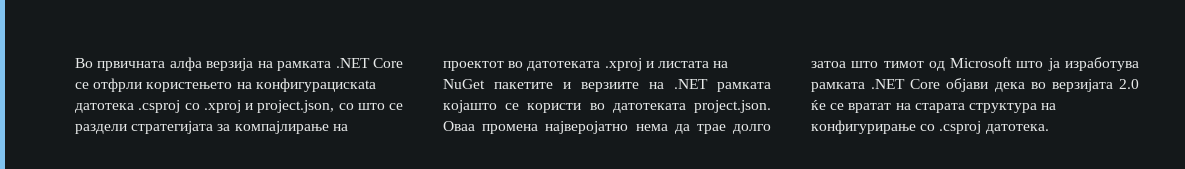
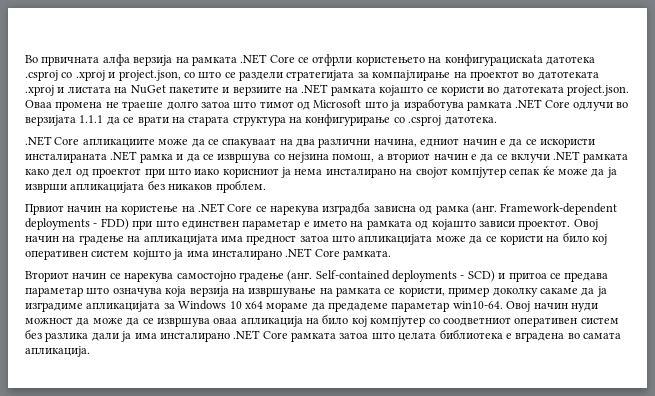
[545,121,726,134] најверојатно нема да трае -> [105,101,164,111] не траеше
[946,78,1139,92] [811,100,892,113] објави дека во верзијата 2.0 ќе се вратат -> [573,102,629,111] [25,115,169,126] одлучи во верзијата 1.1.1 да се врати
(1049, 129) none -> [25,136,595,148] [25,151,628,163] [25,166,617,178] [25,180,266,193] [25,202,618,215] [25,218,598,230] [25,232,607,245] [25,248,391,260] [25,270,609,282] [25,286,607,297] [25,300,598,312] [25,314,619,327] [25,329,621,342] [25,346,90,357] // .NET Core апликациите може да се спакуваат на два различни начина, едниот начин е да се искористи инсталираната .NET рамка и да се извршува со нејзина помош, а вториот начин е да се вклучи .NET рамката како дел од проектот при што иако корисниот ја нема инсталирано на својот компјутер сепак ќе може да ја изврши апликацијата без никаков проблем. // Првиот начин на користење на .NET Core се нарекува изградба зависна од рамка (анг. Framework-dependent deployments - FDD) при што единствен параметар е името на рамката од којашто зависи проектот. Овој начин на градење на апликацијата има предност затоа што апликацијата може да се користи на било кој оперативен систем којшто ја има инсталирано .NET Core рамката. // Вториот начин се нарекува самостојно градење (анг. Self-contained deployments - SCD) и притоа се предава параметар што означува која верзија на извршување на рамката се користи, пример доколку сакаме да ја изградиме апликацијата за Windows 10 x64 мораме да предадеме параметар win10-64. Овој начин нуди можност да може да се извршува оваа апликација на било кој компјутер со соодветниот оперативен систем без разлика дали ја има инсталирано .NET Core рамката затоа што целата библиотека е вградена во самата апликација.

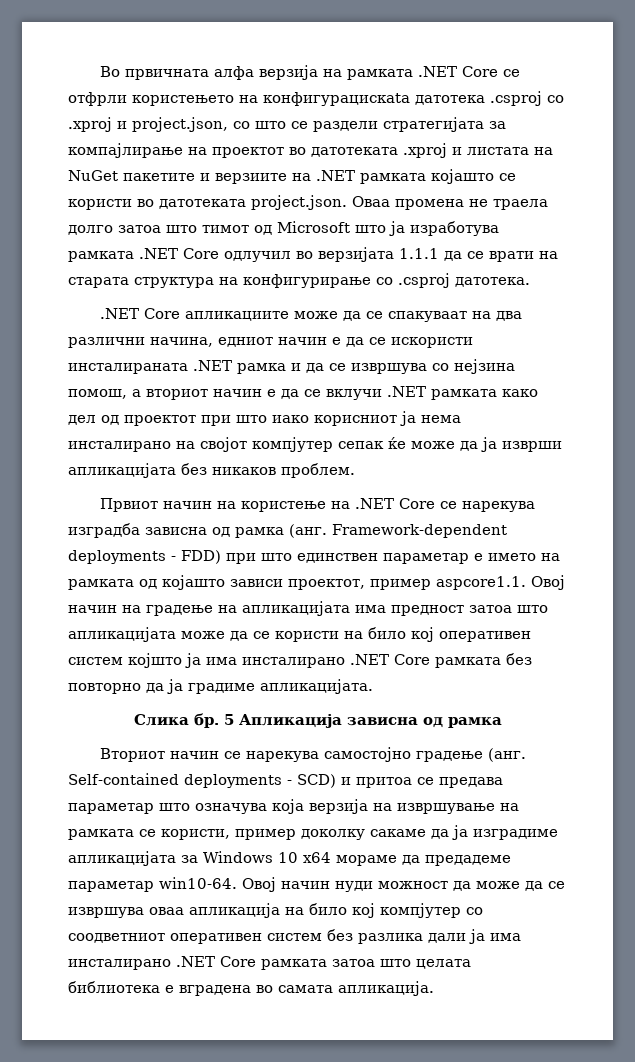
[122,101,164,111] траеше -> [493,199,548,210] траела
[573,102,613,111] одлучи -> [224,251,291,262] одлучил
[518,220,571,230] проектот. -> [288,576,526,590] проектот, пример aspcore1.1.
[343,250,391,260] рамката. -> [435,653,532,668] [68,679,373,694] [133,713,502,728] рамката без повторно да ја градиме апликацијата. // Слика бр. 5 Апликација зависна од рамка

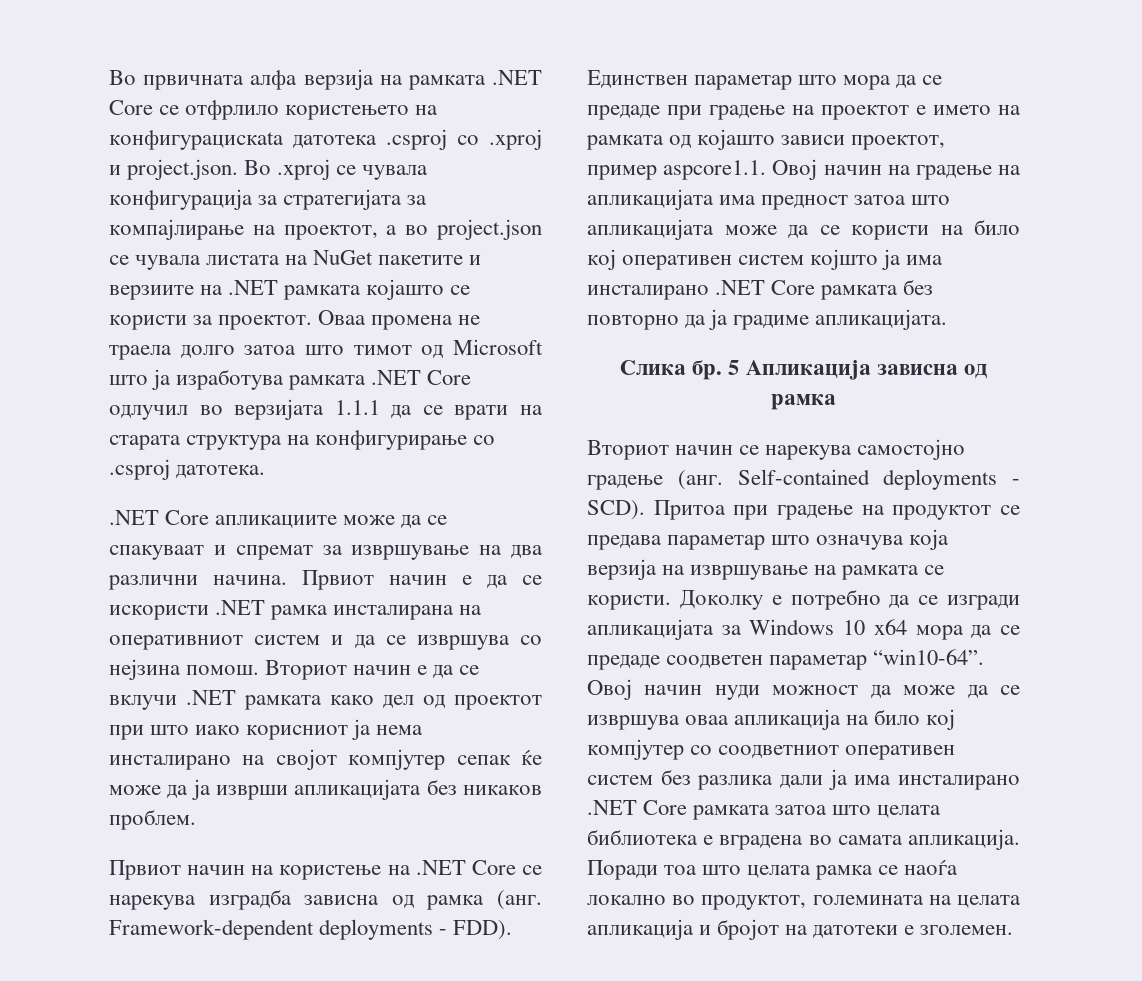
[68,92,127,106] отфрли -> [185,100,280,120] отфрлило
[132,117,506,132] [68,143,462,158] project.json, со што се раздели стратегијата за компајлирање на проектот во датотеката .xproj и -> [127,159,429,180] [109,189,428,210] [109,219,542,240] [109,255,202,270] project.json. Во .xproj се чувала конфигурација за стратегијата за компајлирање на проектот, а во project.json се чувала
[137,195,347,210] во датотеката project.json. -> [193,315,313,330] за проектот.
(468, 316) none -> [213,545,470,560] и спремат за извршување
[150,337,273,347] начина, едниот -> [213,570,374,590] начина. Првиот
[68,363,188,374] инсталираната -> (209, 612) none
(286, 368) none -> [333,605,483,620] [109,635,321,650] инсталирана на оперативниот систем
[68,389,208,400] помош, а вториот -> [186,660,348,680] помош. Вториот
[181,550,469,564] FDD) при што единствен параметар -> [453,920,513,940] [587,70,943,90] [587,105,909,120] FDD). Единствен параметар што мора да се предаде при градење на проектот
[297,774,412,788] SCD) и притоа -> [587,500,992,520] SCD). Притоа при градење на продуктот
[161,825,558,840] користи, пример доколку сакаме да ја изградиме -> [587,589,1020,610] користи. Доколку е потребно да се изгради
[336,855,511,866] [68,877,237,892] мораме да предадеме параметар win10-64. -> [915,625,1020,640] [587,649,985,670] мора да се предаде соодветен параметар “win10-64”.
(434, 988) none -> [587,860,959,880] [587,895,1021,910] [587,919,1014,940] Поради тоа што целата рамка се наоѓа локално во продуктот, големината на целата апликација и бројот на датотеки е зголемен.

